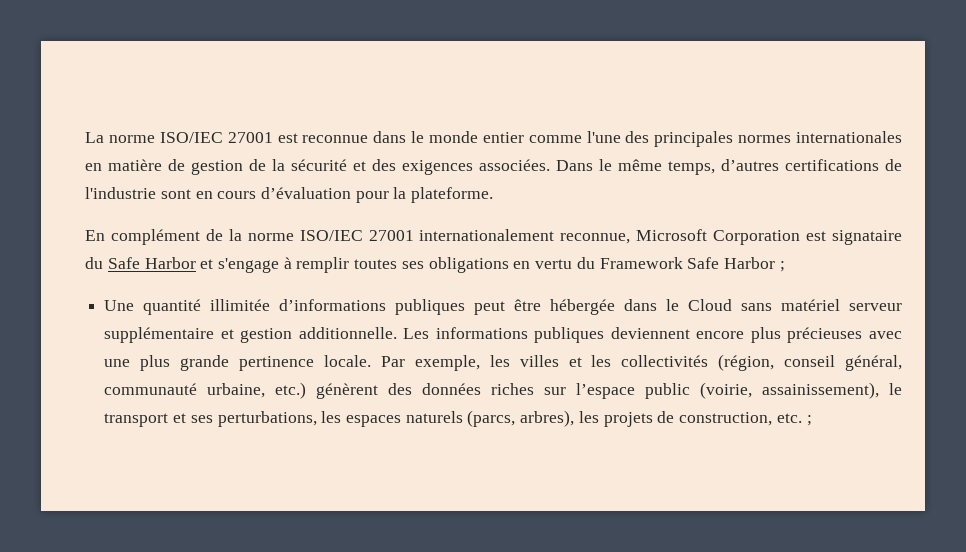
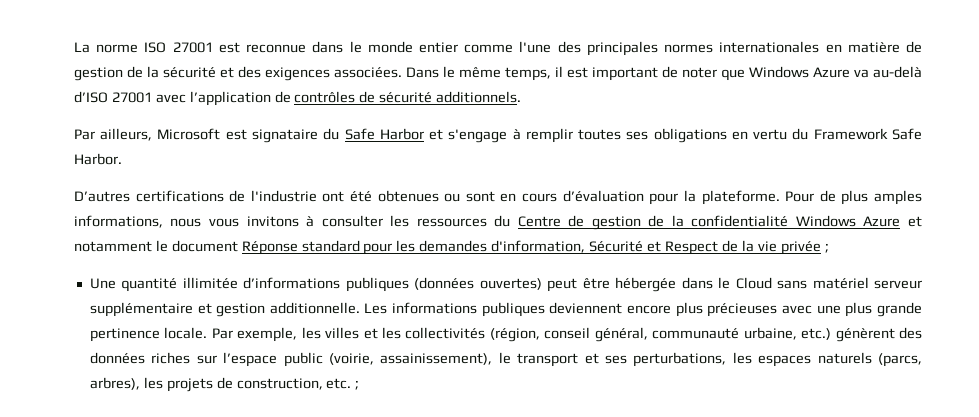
[159,132,223,143] ISO/IEC -> [144,42,167,53] ISO
[721,159,903,171] [85,187,494,203] [85,229,801,245] d’autres certifications de l'industrie sont en cours d’évaluation pour la plateforme. // En complément de la norme ISO/IEC 27001 internationalement reconnue, Microsoft Corporation -> [554,66,922,81] [73,91,522,106] [73,128,221,141] il est important de noter que Windows Azure va au-delà d’ISO 27001 avec l’application de contrôles de sécurité additionnels. // Par ailleurs, Microsoft
[724,257,776,269] Harbor -> [73,153,122,165] [73,190,922,205] [73,215,922,230] [73,240,821,255] Harbor. // D’autres certifications de l'industrie ont été obtenues ou sont en cours d’évaluation pour la plateforme. Pour de plus amples informations, nous vous invitons à consulter les ressources du Centre de gestion de la confidentialité Windows Azure et notamment le document Réponse standard pour les demandes d'information, Sécurité et Respect de la vie privée
(466, 307) none -> [414,277,542,290] (données ouvertes)

